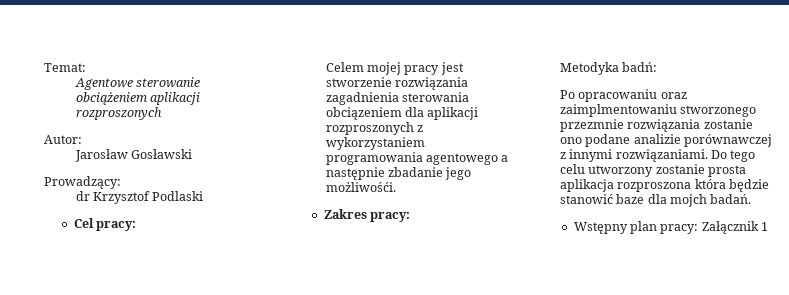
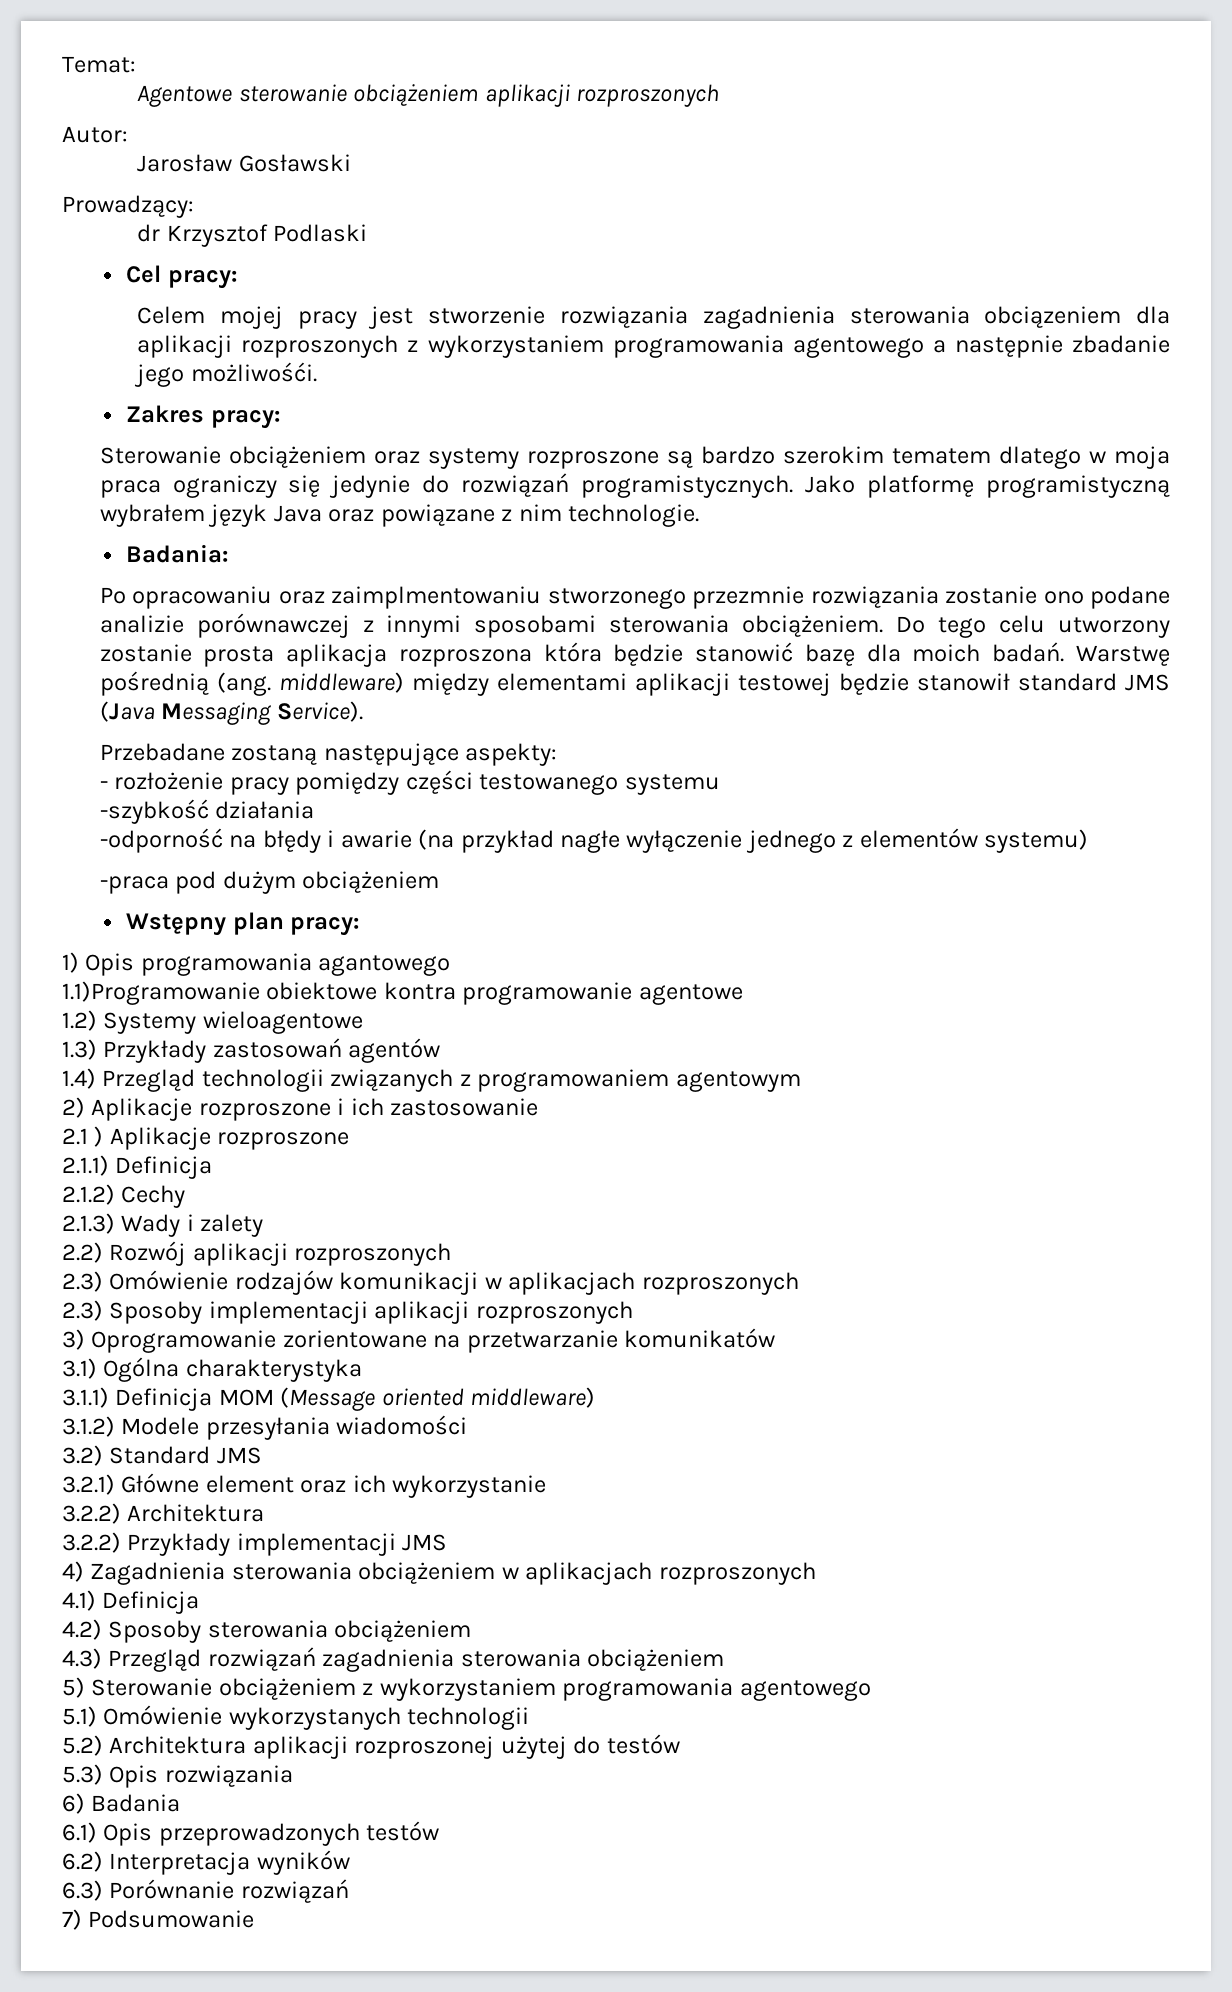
[559,62,658,75] Metodyka badń: -> [99,446,1171,469] [99,473,1170,498] [99,504,699,527] [126,544,229,563] Sterowanie obciążeniem oraz systemy rozproszone są bardzo szerokim tematem dlatego w moja praca ograniczy się jedynie do rozwiązań programistycznych. Jako platformę programistyczną wybrałem język Java oraz powiązane z nim technologie. // Badania:
[615,149,708,162] rozwiązaniami. -> [474,615,884,638] sposobami sterowania obciążeniem.
[616,194,752,207] [573,221,769,234] baze dla mojch badań. // Wstępny plan pracy: Załącznik 1 -> [804,642,1170,666] [99,671,1170,696] [99,701,363,725] [99,743,558,766] [99,770,720,795] [99,799,315,824] [99,828,1089,853] [99,871,440,894] [126,912,359,936] [62,952,451,976] [62,981,743,1005] [62,1010,363,1034] [62,1038,441,1063] [62,1068,801,1092] [62,1097,539,1121] [62,1126,350,1150] [62,1155,213,1179] [62,1184,186,1208] [62,1213,264,1237] [62,1241,452,1266] [62,1270,799,1295] [62,1300,633,1324] [62,1328,776,1353] [62,1357,362,1382] [62,1387,596,1411] [62,1415,468,1440] [62,1445,262,1466] [62,1473,547,1498] [62,1503,265,1524] [62,1532,448,1556] [62,1561,816,1585] [62,1590,200,1614] [62,1619,472,1643] [62,1647,725,1672] [62,1677,871,1701] [62,1705,530,1730] [62,1734,680,1759] [62,1764,293,1788] [62,1793,181,1814] [62,1821,440,1846] [62,1850,350,1875] [62,1879,349,1903] [62,1909,255,1930] bazę dla moich badań. Warstwę pośrednią (ang. middleware) między elementami aplikacji testowej będzie stanowił standard JMS (Java Messaging Service). // Przebadane zostaną następujące aspekty: // - rozłożenie pracy pomiędzy części testowanego systemu // -szybkość działania // -odporność na błędy i awarie (na przykład nagłe wyłączenie jednego z elementów systemu) // -praca pod dużym obciążeniem // Wstępny plan pracy: // 1) Opis programowania agantowego // 1.1)Programowanie obiektowe kontra programowanie agentowe // 1.2) Systemy wieloagentowe // 1.3) Przykłady zastosowań agentów // 1.4) Przegląd technologii związanych z programowaniem agentowym // 2) Aplikacje rozproszone i ich zastosowanie // 2.1 ) Aplikacje rozproszone // 2.1.1) Definicja // 2.1.2) Cechy // 2.1.3) Wady i zalety // 2.2) Rozwój aplikacji rozproszonych // 2.3) Omówienie rodzajów komunikacji w aplikacjach rozproszonych // 2.3) Sposoby implementacji aplikacji rozproszonych // 3) Oprogramowanie zorientowane na przetwarzanie komunikatów // 3.1) Ogólna charakterystyka // 3.1.1) Definicja MOM (Message oriented middleware) // 3.1.2) Modele przesyłania wiadomości // 3.2) Standard JMS // 3.2.1) Główne element oraz ich wykorzystanie // 3.2.2) Architektura // 3.2.2) Przykłady implementacji JMS // 4) Zagadnienia sterowania obciążeniem w aplikacjach rozproszonych // 4.1) Definicja // 4.2) Sposoby sterowania obciążeniem // 4.3) Przegląd rozwiązań zagadnienia sterowania obciążeniem // 5) Sterowanie obciążeniem z wykorzystaniem programowania agentowego // 5.1) Omówienie wykorzystanych technologii // 5.2) Architektura aplikacji rozproszonej użytej do testów // 5.3) Opis rozwiązania // 6) Badania // 6.1) Opis przeprowadzonych testów // 6.2) Interpretacja wyników // 6.3) Porównanie rozwiązań // 7) Podsumowanie

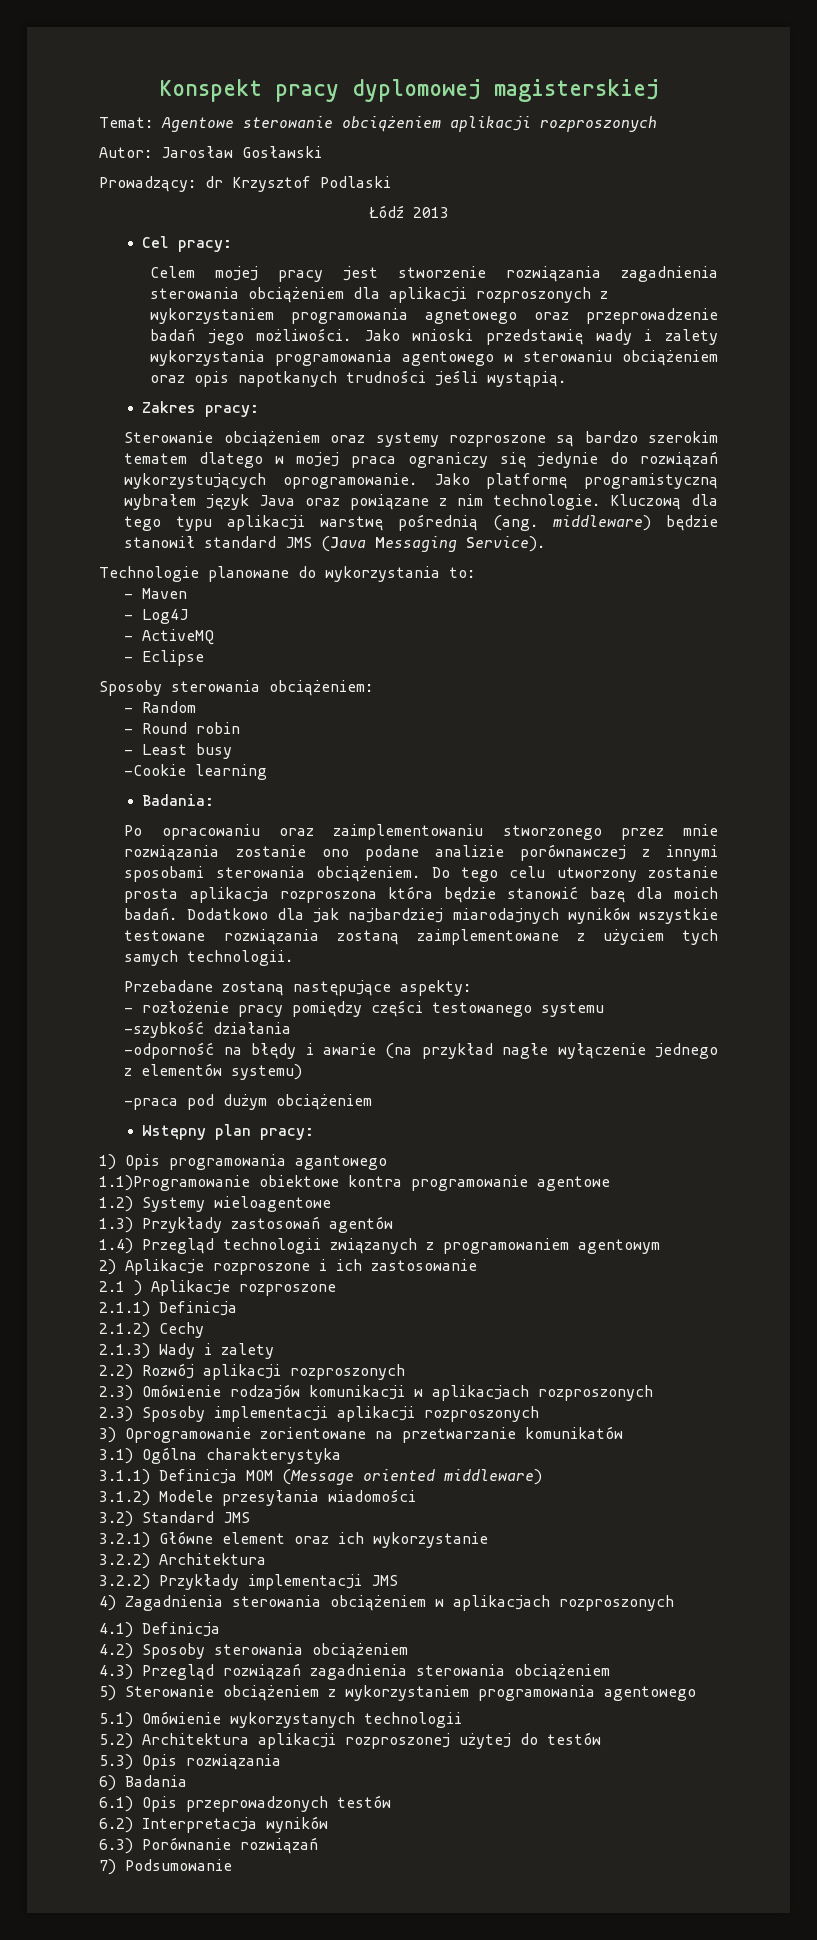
(62, 64) none -> [158,79,659,102] Konspekt pracy dyplomowej magisterskiej //
(136, 64) // -> (153, 122) none
(128, 134) // -> (152, 152) none
(194, 206) // -> (196, 184) none
(368, 233) none -> [368,205,449,218] // Łódź 2013
[984,306,1122,328] obciązeniem -> [247,287,344,303] obciążeniem
[792,335,1171,358] [134,362,317,387] agentowego a następnie zbadanie jego możliwośći. -> [424,308,718,324] [149,328,718,345] [149,350,719,366] [149,370,566,387] agnetowego oraz przeprowadzenie badań jego możliwości. Jako wnioski przedstawię wady i zalety wykorzystania programowania agentowego w sterowaniu obciążeniem oraz opis napotkanych trudności jeśli wystąpią.
[1114,446,1171,469] moja -> [295,452,339,467] mojej
[581,475,794,498] programistycznych. -> [124,473,418,489] wykorzystujących oprogramowanie.
(699, 515) none -> [610,494,719,510] [124,514,718,531] [124,536,546,552] [99,566,475,582] [124,588,188,599] [124,609,189,624] [124,629,215,645] [124,650,205,666] [99,680,373,696] [124,701,197,713] [124,722,241,734] [124,743,233,759] [124,764,268,780] Kluczową dla tego typu aplikacji warstwę pośrednią (ang. middleware) będzie stanowił standard JMS (Java Messaging Service). // Technologie planowane do wykorzystania to: // - Maven // - Log4J // - ActiveMQ // - Eclipse // Sposoby sterowania obciążeniem: // - Random // - Round robin // - Least busy // -Cookie learning
[331,586,805,609] zaimplmentowaniu stworzonego przezmnie -> [333,824,718,840] zaimplementowaniu stworzonego przez mnie
[1075,645,1170,666] [99,671,1170,696] [99,701,363,725] Warstwę pośrednią (ang. middleware) między elementami aplikacji testowej będzie stanowił standard JMS (Java Messaging Service). -> [186,907,718,924] [124,929,718,945] [124,950,294,966] Dodatkowo dla jak najbardziej miarodajnych wyników wszystkie testowane rozwiązania zostaną zaimplementowane z użyciem tych samych technologii.

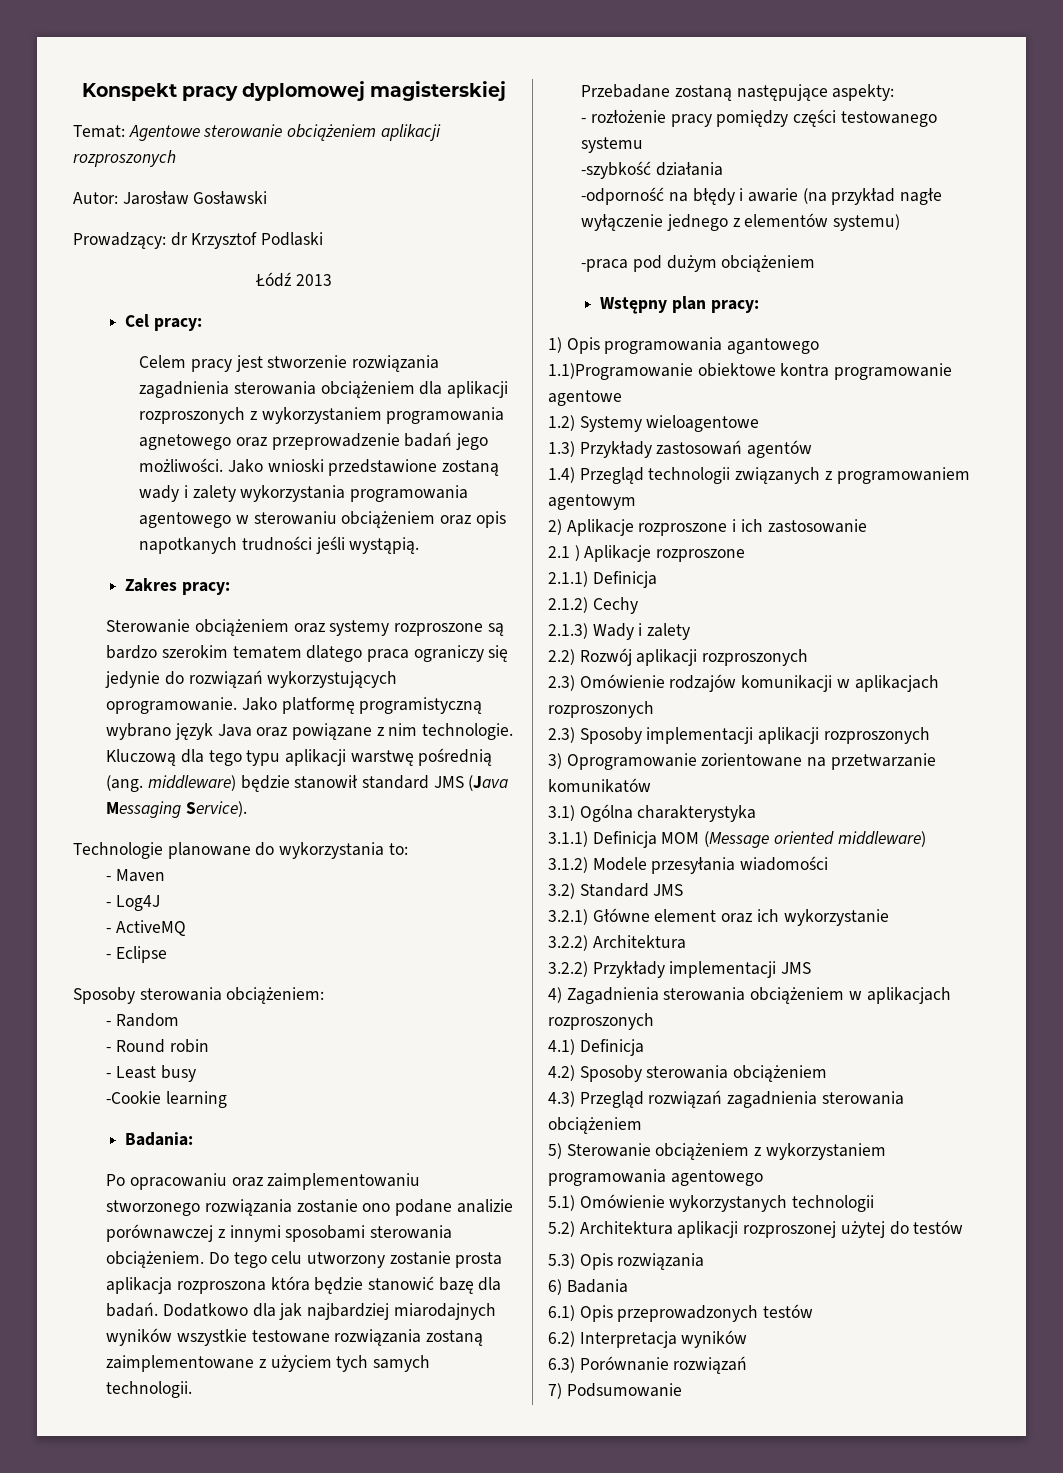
[214,266,258,281] mojej -> (187, 361) none
[486,329,584,345] przedstawię -> [328,459,500,476] przedstawione zostaną
[275,452,339,467] w mojej -> (363, 653) none
[124,494,197,510] wybrałem -> [106,723,172,740] wybrano
[620,824,718,840] przez mnie -> (201, 1208) none
[674,887,719,899] moich -> (502, 1284) none

